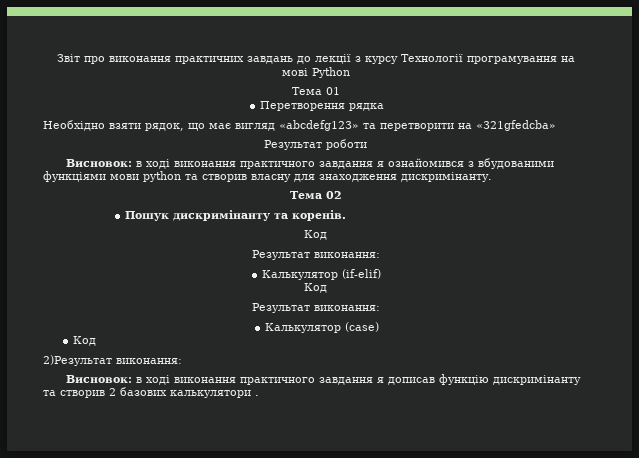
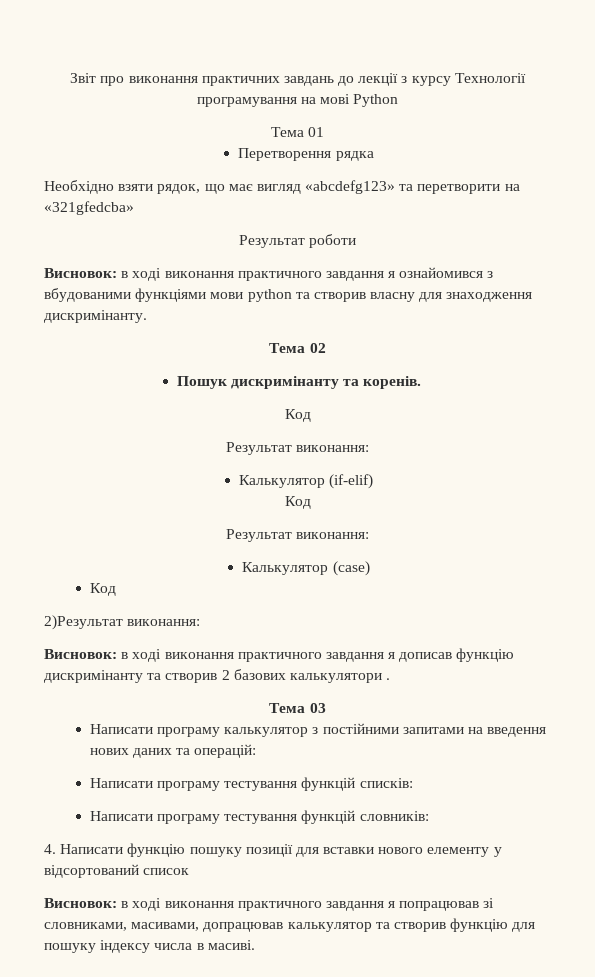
(259, 395) none -> [269,703,326,713] [89,723,547,737] [89,744,257,758] [89,777,413,791] [89,810,429,824] [44,843,502,857] [44,864,190,878] [44,898,495,911] [44,918,536,932] [44,940,255,953] // Тема 03 // Написати програму калькулятор з постійними запитами на введення нових даних та операцій: // Написати програму тестування функцій списків: // Написати програму тестування функцій словників: // 4. Написати функцію пошуку позиції для вставки нового елементу у відсортований список // Висновок: в ході виконання практичного завдання я попрацював зі словниками, масивами, допрацював калькулятор та створив функцію для пошуку індексу числа в масиві.

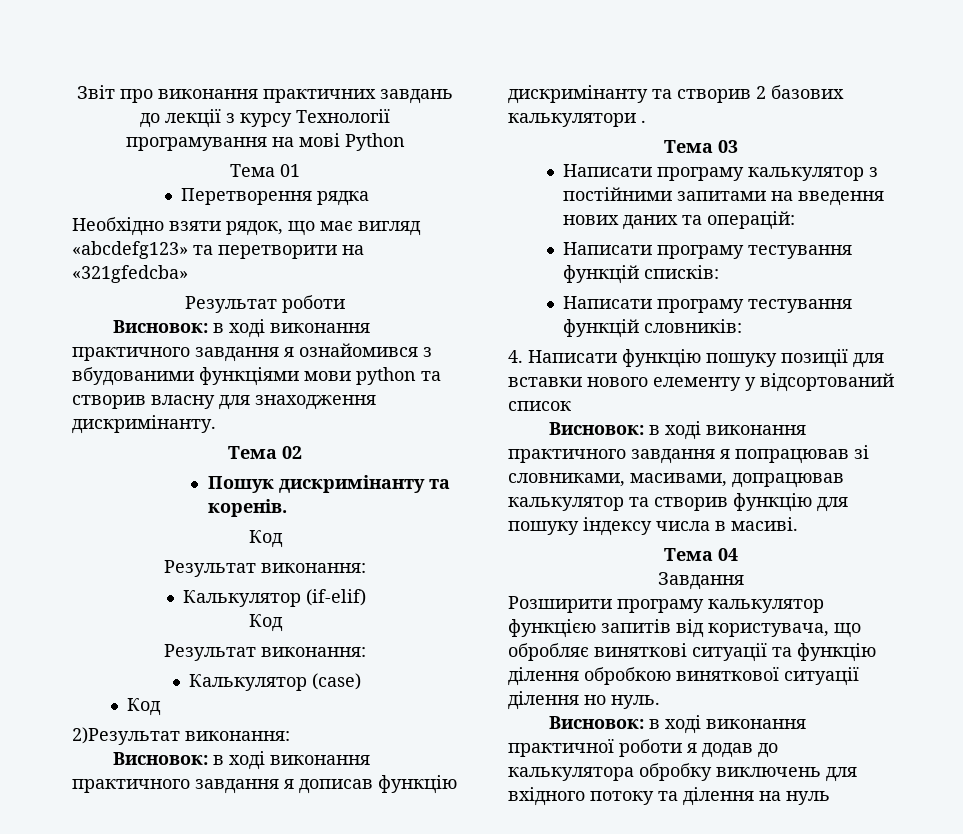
(255, 945) none -> [664,548,738,561] [658,572,744,590] [508,596,824,613] [508,619,861,638] [508,642,876,662] [508,666,859,686] [508,691,660,710] [549,715,807,734] [508,738,778,758] [508,763,857,782] [508,787,830,806] // Тема 04 // Завдання // Розширити програму калькулятор функцією запитів від користувача, що обробляє виняткові ситуації та функцію ділення обробкою виняткової ситуації ділення но нуль. // Висновок: в ході виконання практичної роботи я додав до калькулятора обробку виключень для вхідного потоку та ділення на нуль

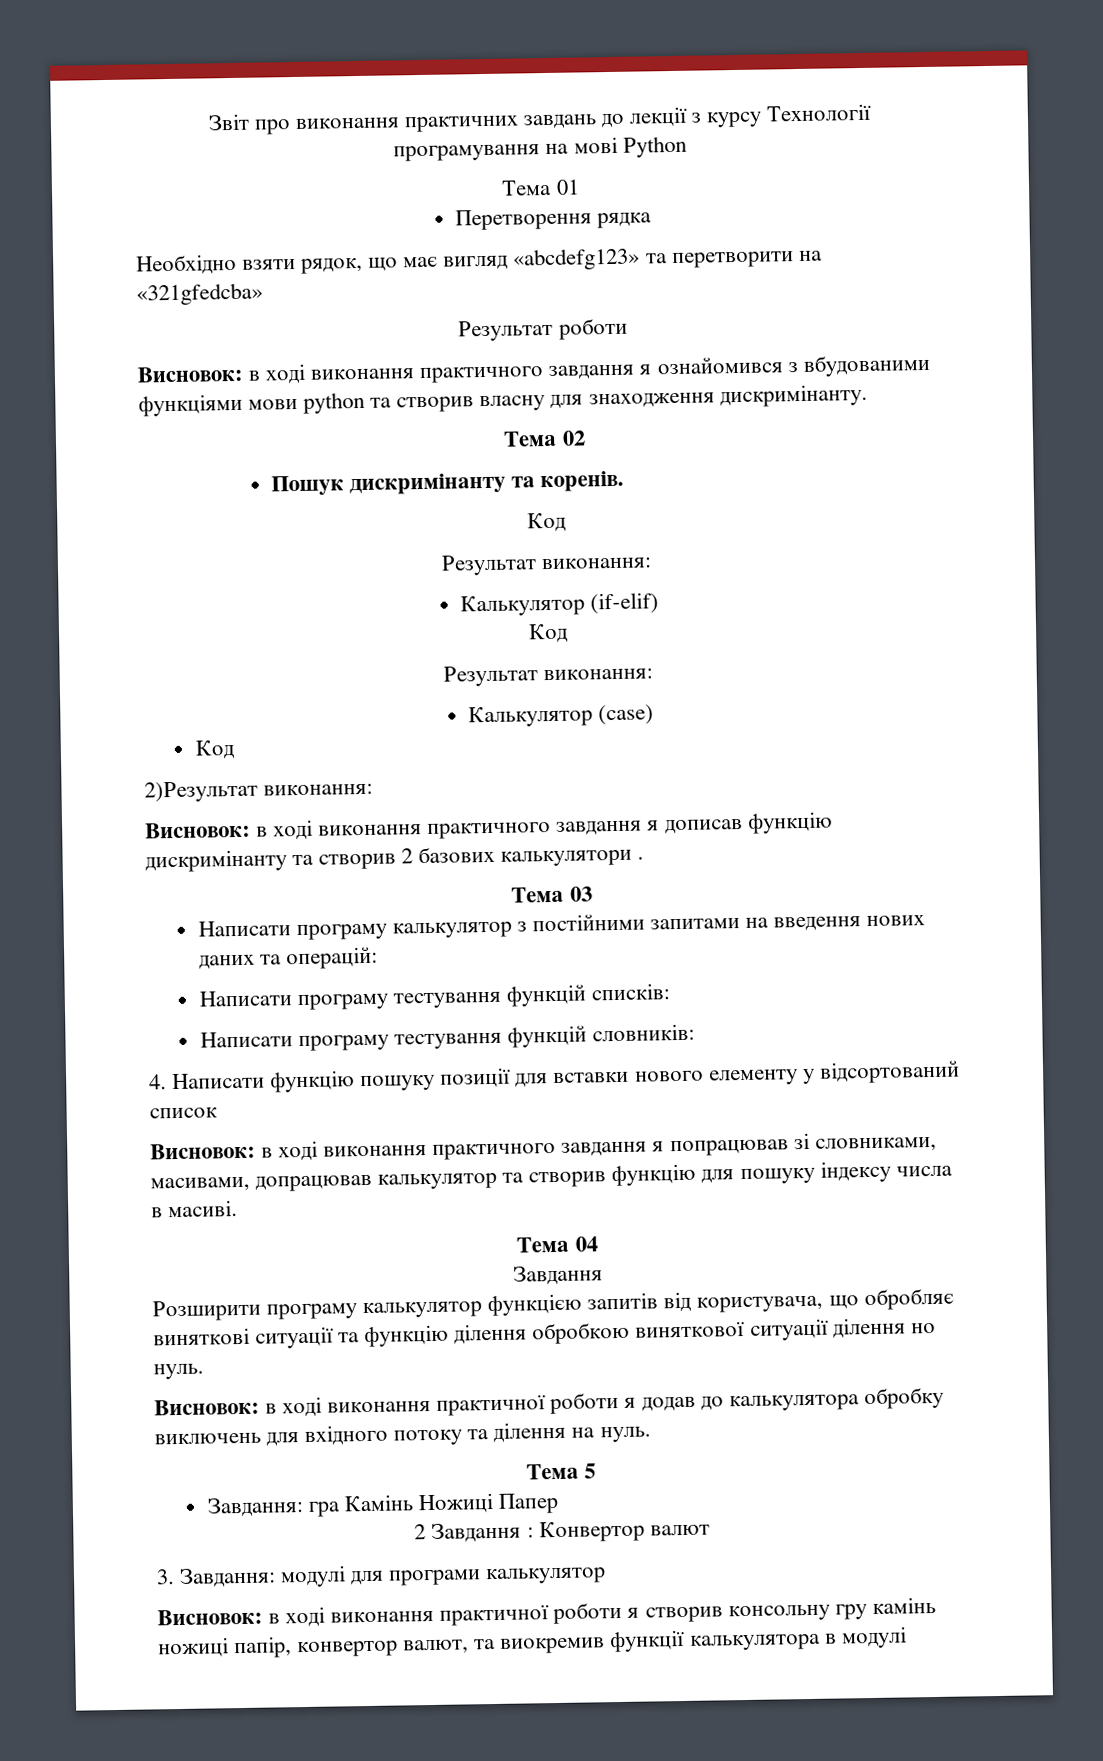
[786,791,830,805] нуль -> [599,1426,651,1443] [525,1463,597,1480] [206,1492,559,1518] [414,1520,710,1543] [156,1565,607,1588] [157,1596,936,1628] [157,1626,907,1659] нуль. // Тема 5 // Завдання: гра Камінь Ножиці Папер // 2 Завдання : Конвертор валют // 3. Завдання: модулі для програми калькулятор // Висновок: в ході виконання практичної роботи я створив консольну гру камінь ножиці папір, конвертор валют, та виокремив функції калькулятора в модулі

